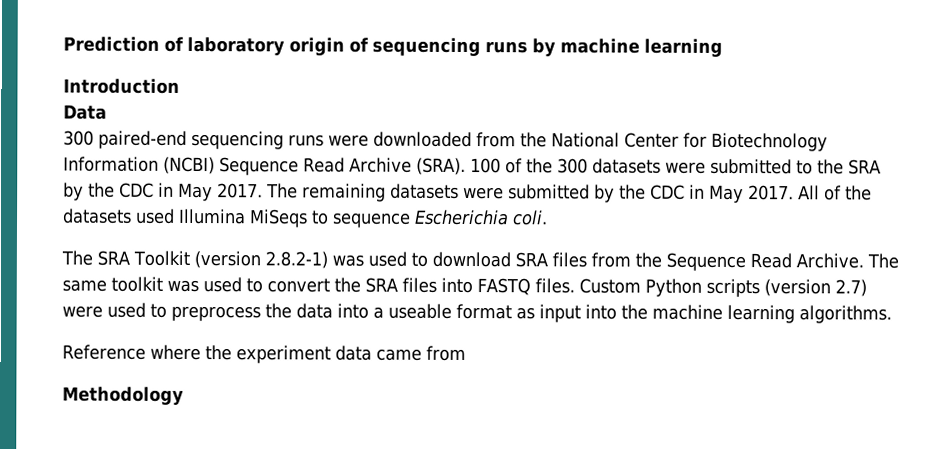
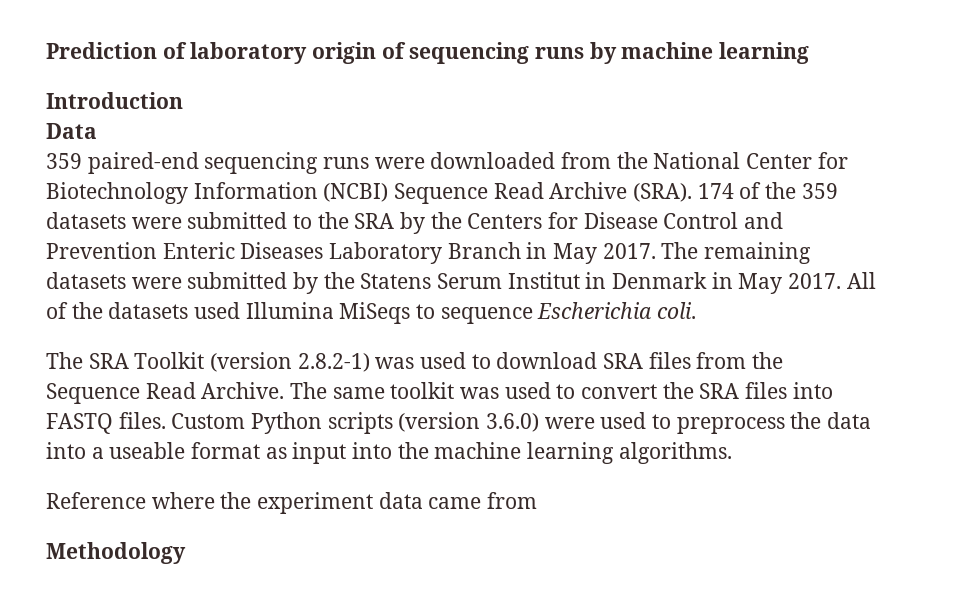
[63,130,94,146] 300 -> [46,153,82,169] 359
[469,158,588,174] 100 of the 300 -> [697,182,838,199] 174 of the 359
[119,182,154,198] CDC -> [467,212,784,229] [46,242,521,264] Centers for Disease Control and Prevention Enteric Diseases Laboratory Branch
[650,184,685,200] CDC -> [360,272,708,289] Statens Serum Institut in Denmark
[834,279,867,297] 2.7) -> [486,413,540,432] 3.6.0)

